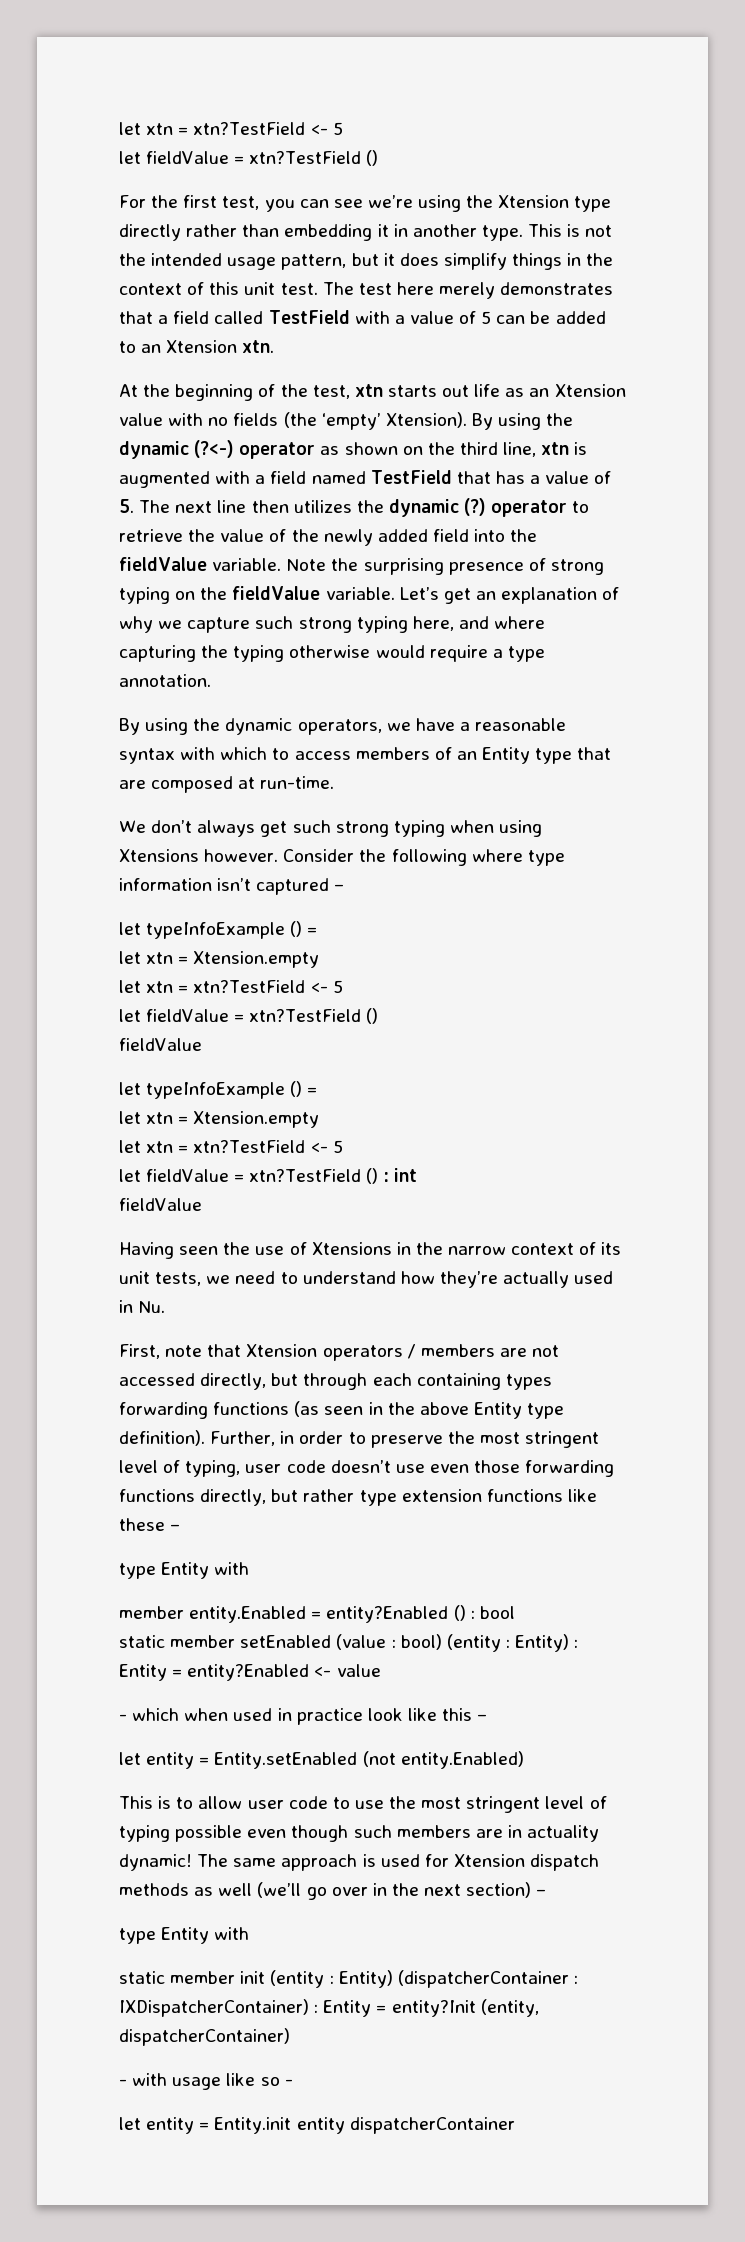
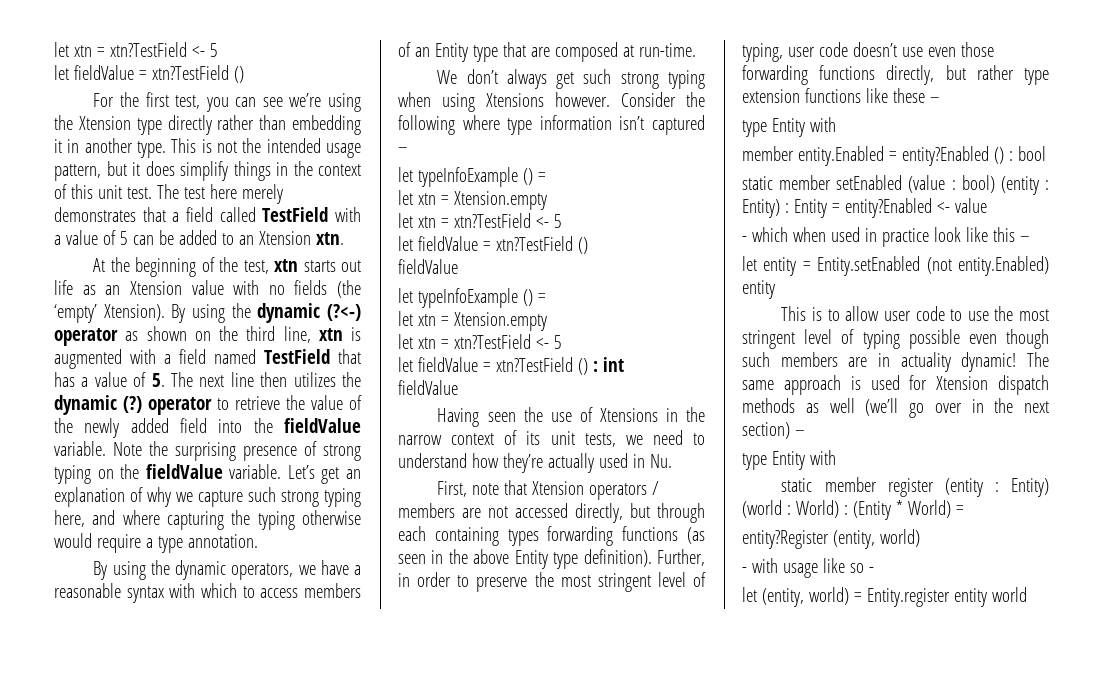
(524, 1760) none -> [742,280,775,299] entity
[240,1970,578,1988] [119,1999,539,2017] [119,2028,290,2046] init (entity : Entity) (dispatcherContainer : IXDispatcherContainer) : Entity = entity?Init (entity, dispatcherContainer) -> [887,478,1049,497] [742,500,964,520] [742,529,920,549] register (entity : Entity) (world : World) : (Entity * World) = // entity?Register (entity, world)
[146,2117,515,2134] entity = Entity.init entity dispatcherContainer -> [761,587,1027,607] (entity, world) = Entity.register entity world

